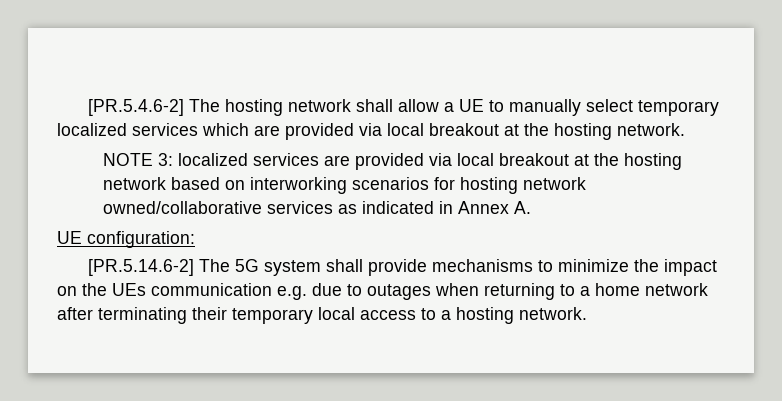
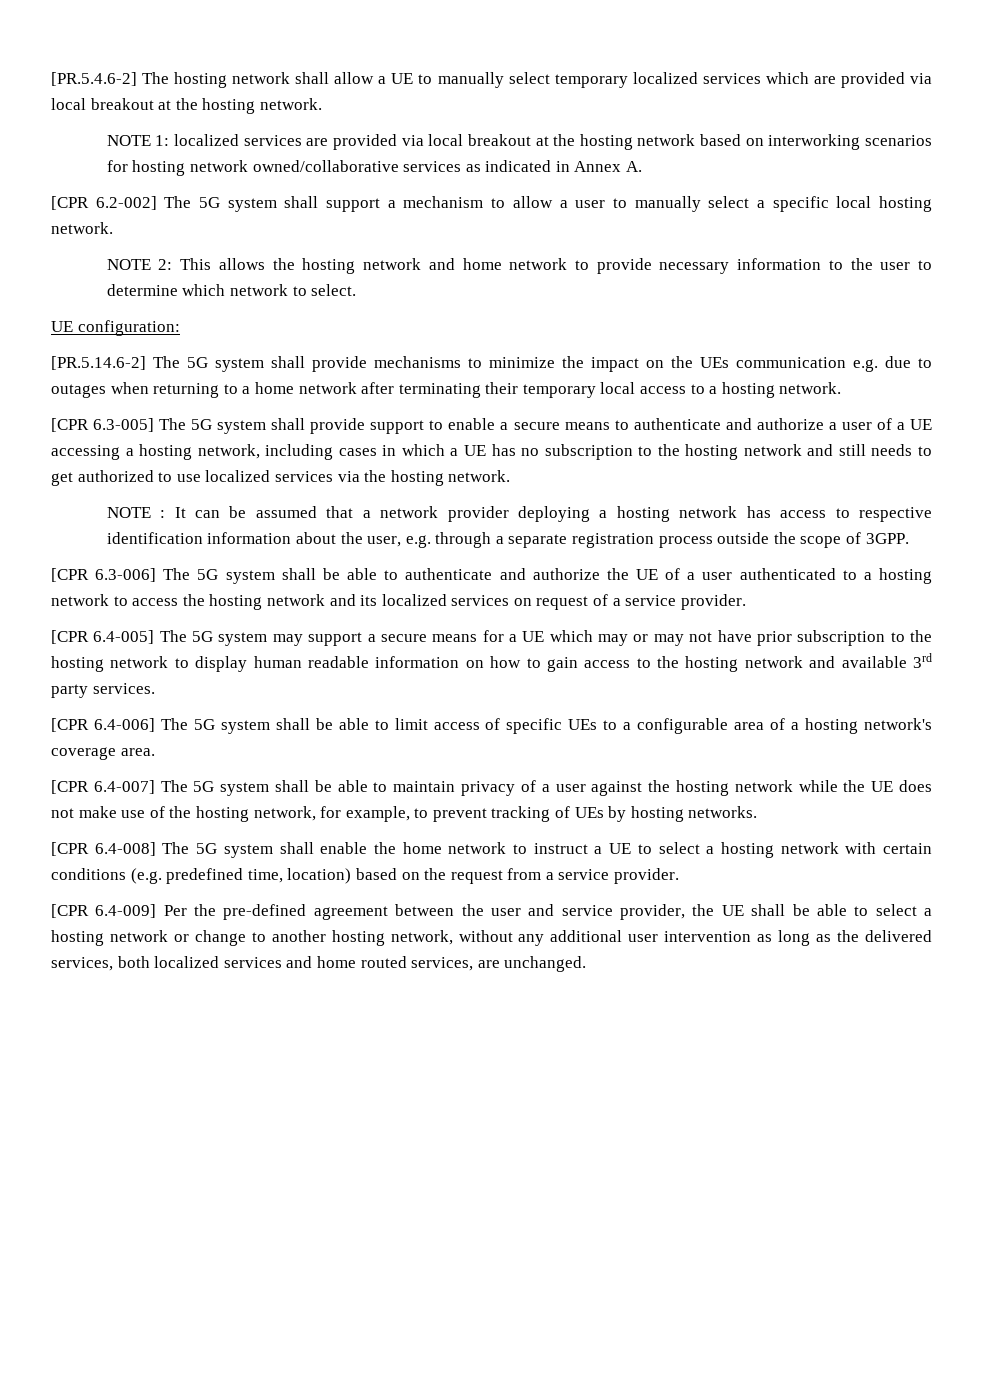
[157,153,173,166] 3: -> [155,135,170,146] 1:
(531, 207) none -> [51,196,933,212] [51,222,113,234] [106,258,933,274] [106,284,357,296] // [CPR 6.2-002] The 5G system shall support a mechanism to allow a user to manually select a specific local hosting network. // NOTE 2: This allows the hosting network and home network to provide necessary information to the user to determine which network to select.
(587, 313) none -> [51,418,932,434] [51,444,932,460] [51,470,511,486] [106,506,932,522] [106,532,909,548] [51,568,932,584] [51,594,746,610] [51,630,933,646] [51,653,933,672] [51,683,155,698] [51,718,933,734] [51,747,155,760] [51,780,933,796] [51,806,758,822] [51,842,933,858] [51,868,680,884] [51,904,932,920] [51,930,932,946] [51,956,587,972] // [CPR 6.3-005] The 5G system shall provide support to enable a secure means to authenticate and authorize a user of a UE accessing a hosting network, including cases in which a UE has no subscription to the hosting network and still needs to get authorized to use localized services via the hosting network. // NOTE : It can be assumed that a network provider deploying a hosting network has access to respective identification information about the user, e.g. through a separate registration process outside the scope of 3GPP. // [CPR 6.3-006] The 5G system shall be able to authenticate and authorize the UE of a user authenticated to a hosting network to access the hosting network and its localized services on request of a service provider. // [CPR 6.4-005] The 5G system may support a secure means for a UE which may or may not have prior subscription to the hosting network to display human readable information on how to gain access to the hosting network and available 3rd party services. // [CPR 6.4-006] The 5G system shall be able to limit access of specific UEs to a configurable area of a hosting network's coverage area. // [CPR 6.4-007] The 5G system shall be able to maintain privacy of a user against the hosting network while the UE does not make use of the hosting network, for example, to prevent tracking of UEs by hosting networks. // [CPR 6.4-008] The 5G system shall enable the home network to instruct a UE to select a hosting network with certain conditions (e.g. predefined time, location) based on the request from a service provider. // [CPR 6.4-009] Per the pre-defined agreement between the user and service provider, the UE shall be able to select a hosting network or change to another hosting network, without any additional user intervention as long as the delivered services, both localized services and home routed services, are unchanged.

